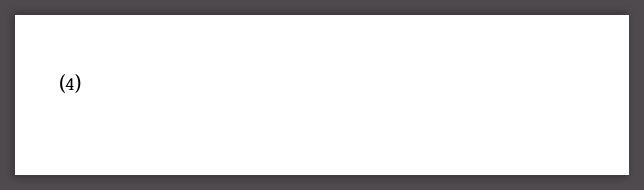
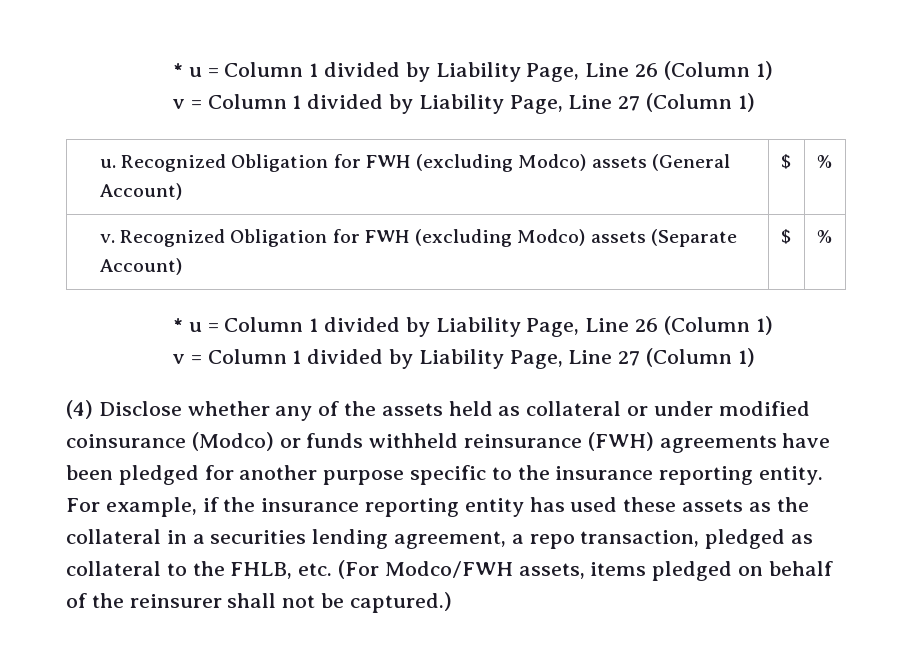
[59,74,81,93] (4) -> [172,61,773,82] [172,93,755,114] [99,154,731,172] [99,183,182,200] [780,154,791,169] [816,155,832,168] [99,229,737,247] [99,258,182,275] [780,229,791,244] [816,230,832,243] [172,316,773,337] [172,348,755,369] [66,400,810,421] [66,432,831,453] [66,465,824,485] [66,497,809,517] [66,529,814,549] [66,560,833,581] [66,592,452,613] * u = Column 1 divided by Liability Page, Line 26 (Column 1) // v = Column 1 divided by Liability Page, Line 27 (Column 1) // u. Recognized Obligation for FWH (excluding Modco) assets (General Account) | $ | % // v. Recognized Obligation for FWH (excluding Modco) assets (Separate Account) | $ | % // * u = Column 1 divided by Liability Page, Line 26 (Column 1) // v = Column 1 divided by Liability Page, Line 27 (Column 1) // (4) Disclose whether any of the assets held as collateral or under modified coinsurance (Modco) or funds withheld reinsurance (FWH) agreements have been pledged for another purpose specific to the insurance reporting entity. For example, if the insurance reporting entity has used these assets as the collateral in a securities lending agreement, a repo transaction, pledged as collateral to the FHLB, etc. (For Modco/FWH assets, items pledged on behalf of the reinsurer shall not be captured.)

